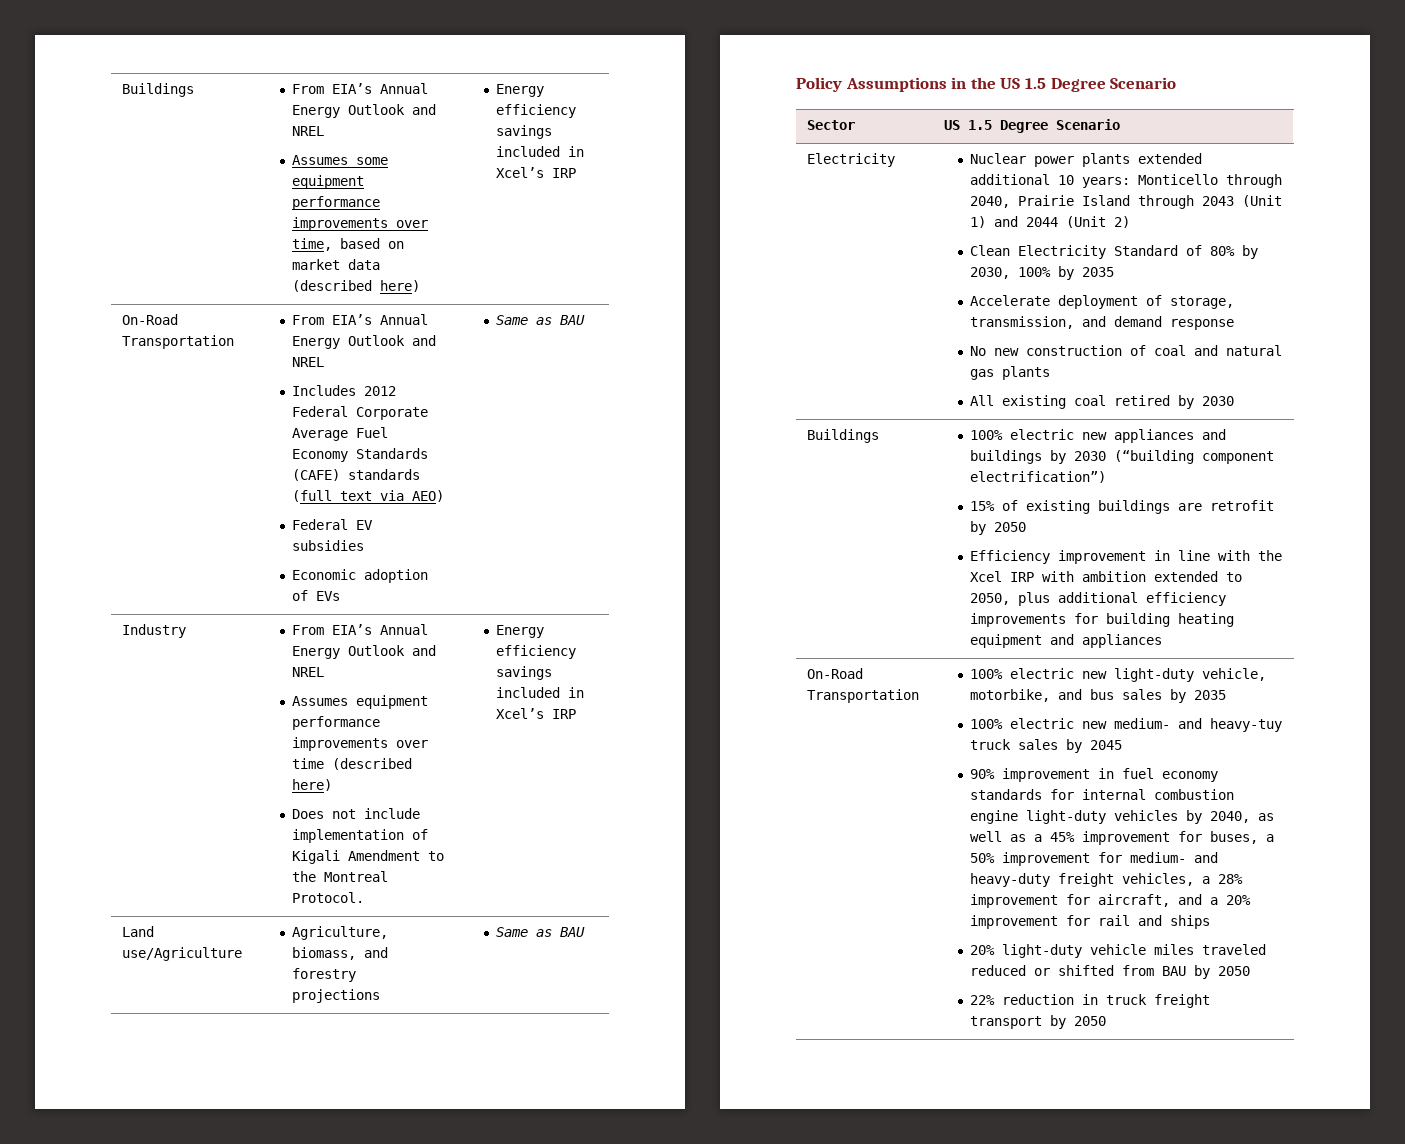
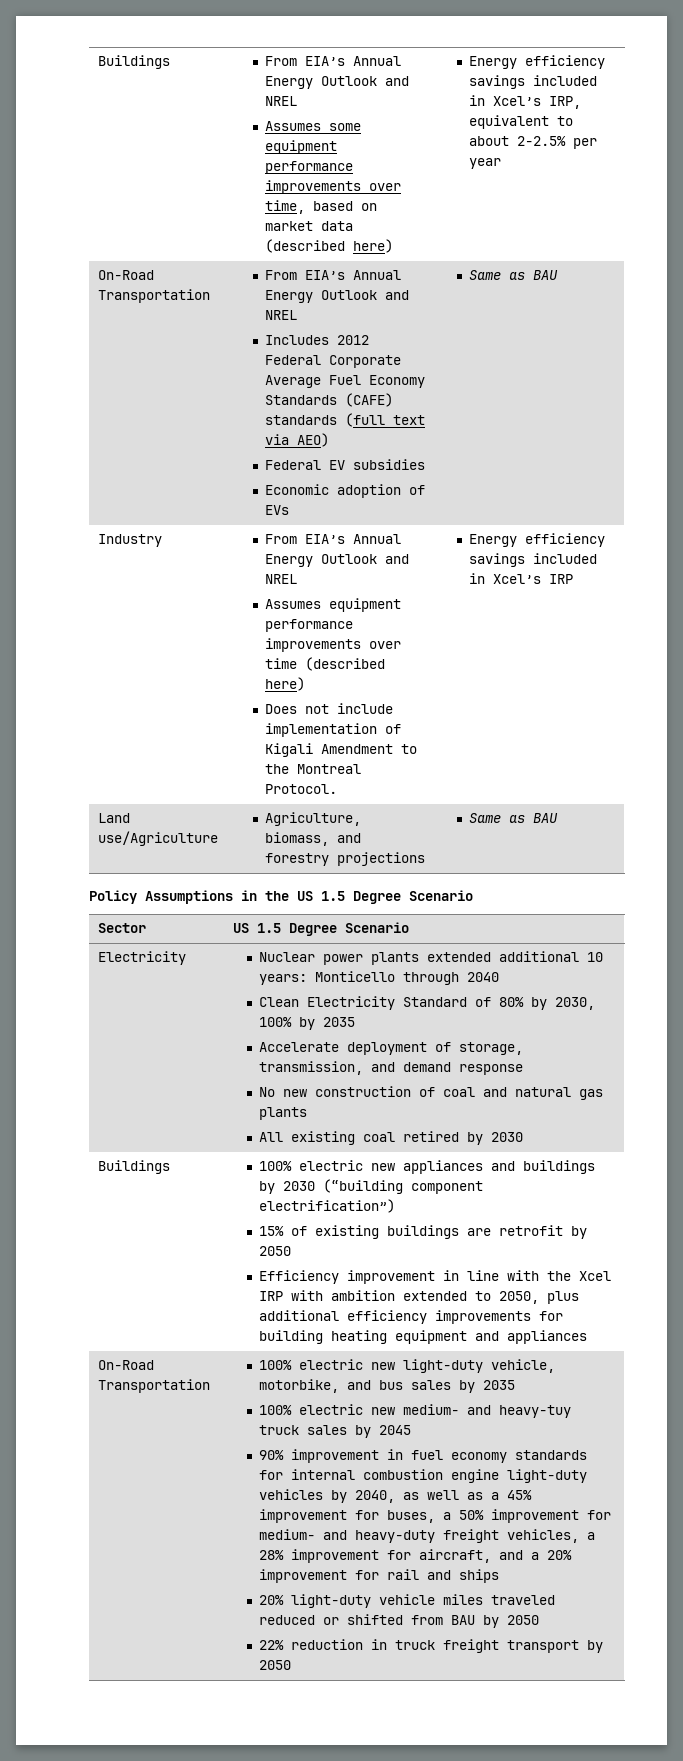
[552,168,577,178] IRP -> [549,96,582,109] [469,115,574,129] [469,136,598,149] [469,158,502,169] IRP, equivalent to about 2-2.5% per year
[970,195,1283,209] [970,216,1131,228] 2040, Prairie Island through 2043 (Unit 1) and 2044 (Unit 2) -> [467,972,500,982] 2040

